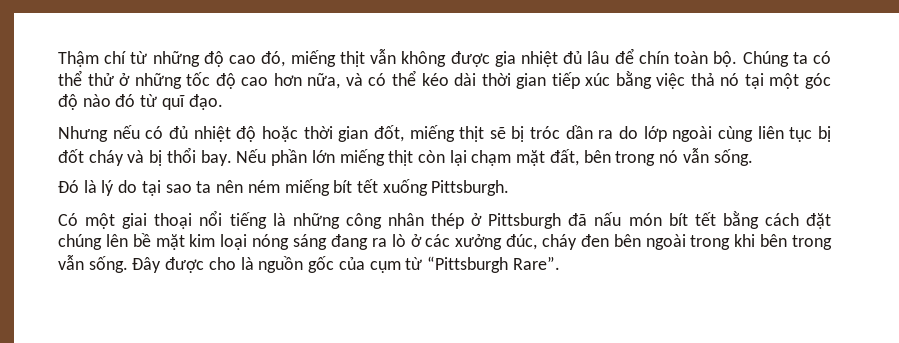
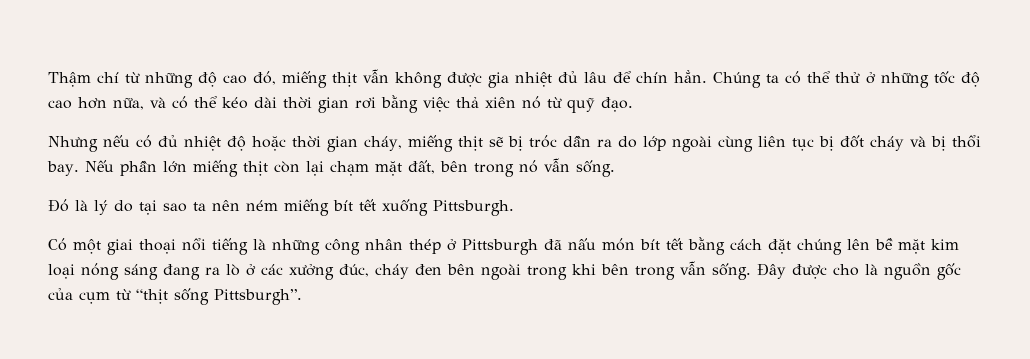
[674,51,738,67] toàn bộ. -> [674,70,707,83] hẳn.
[551,72,611,89] tiếp xúc -> [355,97,376,109] rơi
[720,73,831,89] [58,94,185,110] nó tại một góc độ nào đó từ quĩ -> [485,96,595,113] xiên nó từ quỹ
[373,125,404,142] đốt, -> [364,136,402,151] cháy,
[426,256,560,273] “Pittsburgh Rare”. -> [136,288,302,305] “thịt sống Pittsburgh”.

